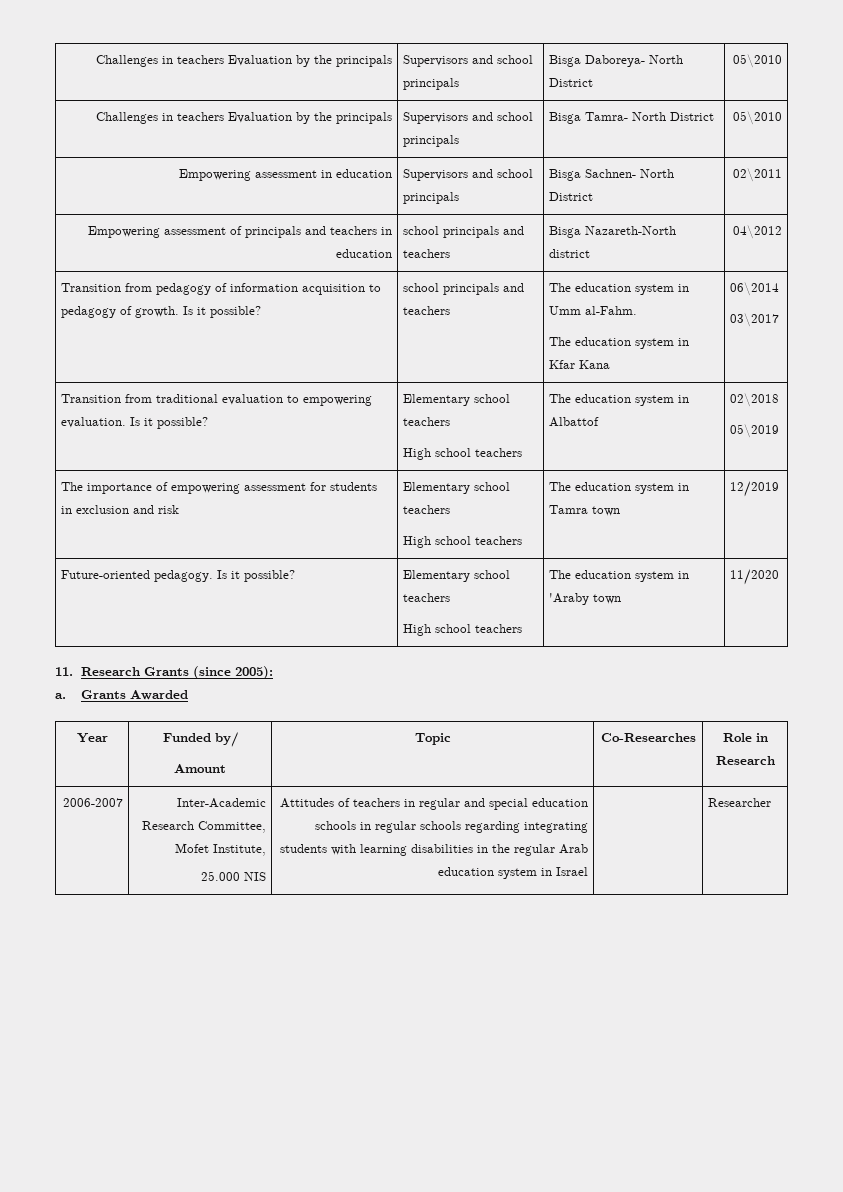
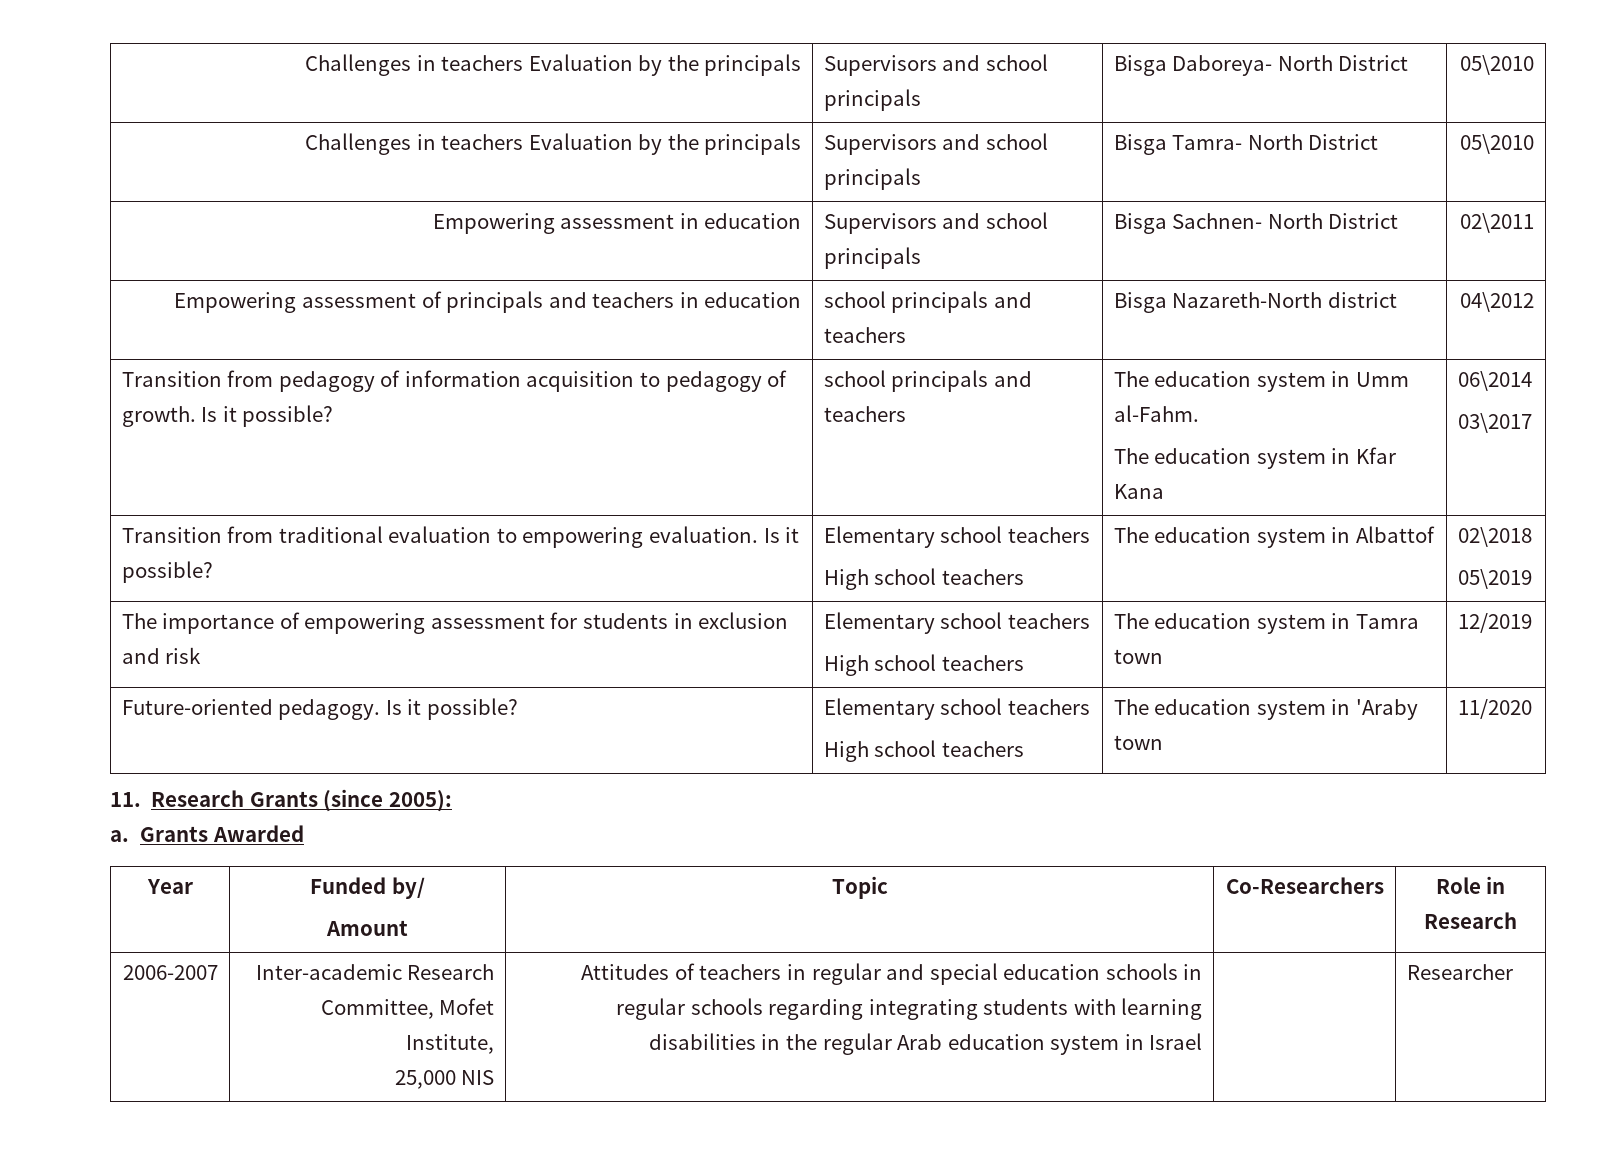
[600,733,696,742] Co-Researches -> [1225,877,1384,894] Co-Researchers
[176,798,266,808] Inter-Academic -> [255,964,402,980] Inter-academic
[200,871,240,881] 25.000 -> [394,1070,456,1089] 25,000

